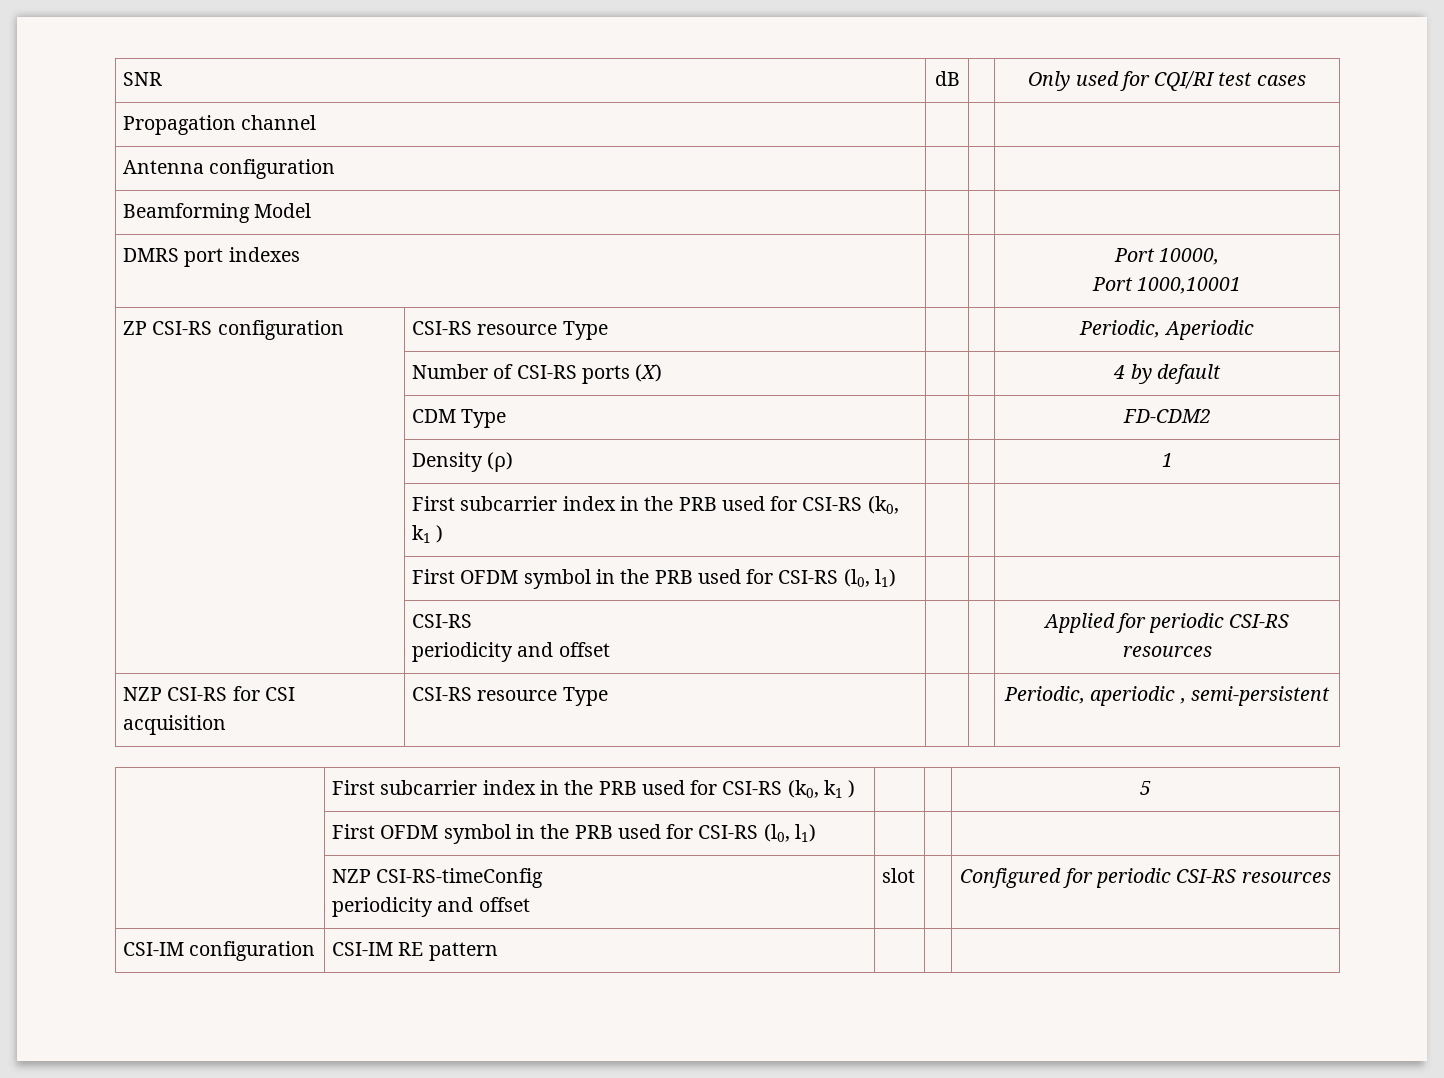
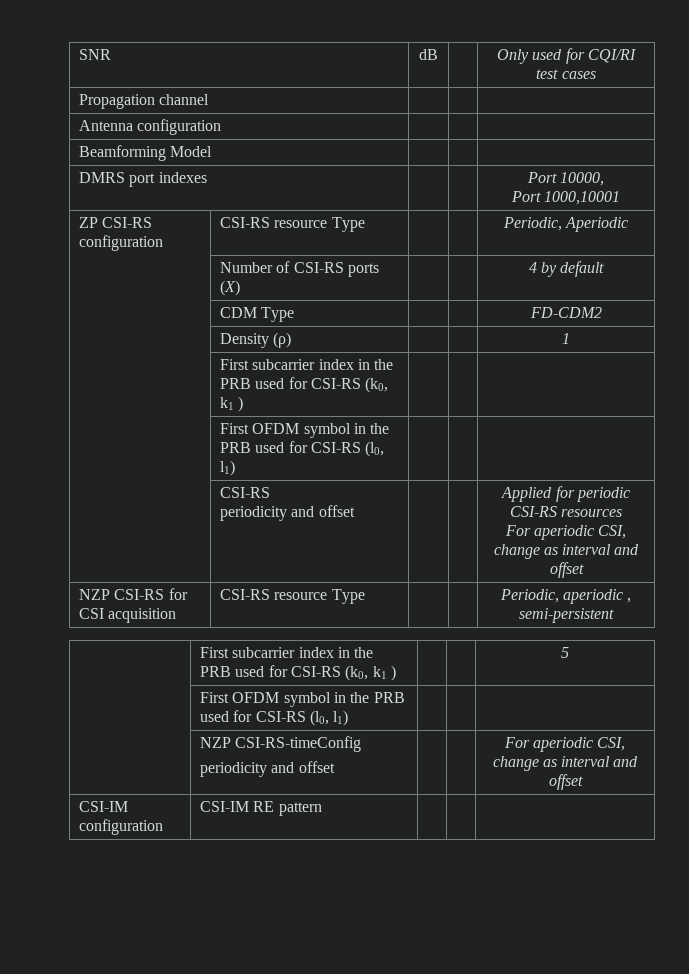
(1212, 651) none -> [504,525,627,540] [493,544,640,559] [549,562,584,578] // For aperiodic CSI, change as interval and offset
[882,868,916,883] [960,868,1331,888] slot | | Configured for periodic CSI-RS resources -> [503,737,626,752] [492,756,639,771] [548,774,583,790] | | For aperiodic CSI, change as interval and offset

